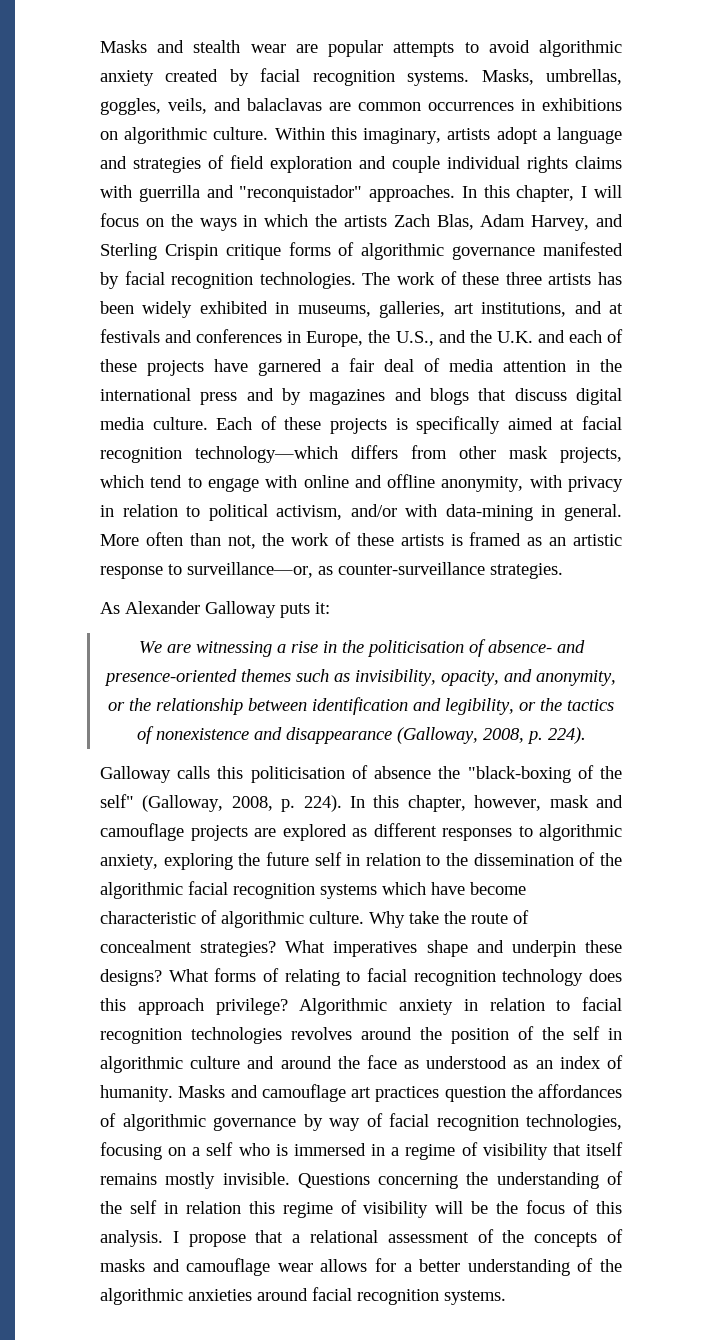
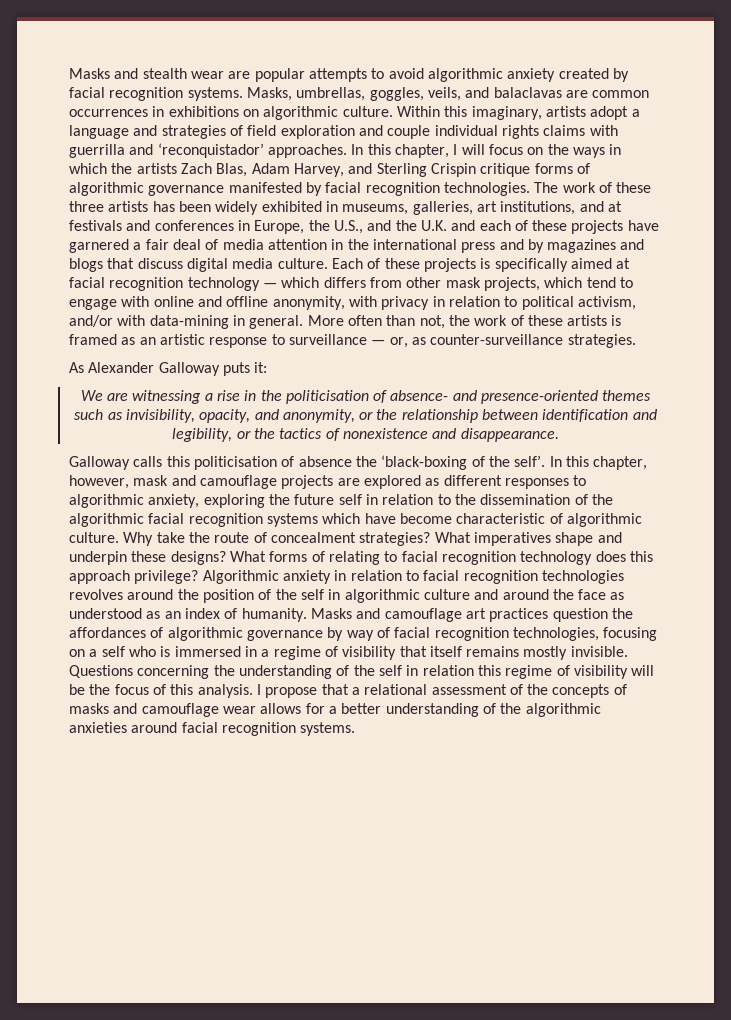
[239,185,363,202] "reconquistador" -> [157,143,264,158] ‘reconquistador’
[195,446,338,463] technology—which -> [187,277,320,291] technology — which
[187,562,313,578] surveillance—or, -> [288,334,408,348] surveillance — or,
[285,727,586,744] disappearance (Galloway, 2008, p. 224). -> [460,428,559,442] disappearance.
[467,765,622,783] [100,794,342,812] "black-boxing of the self" (Galloway, 2008, p. 224). -> [381,455,546,470] ‘black-boxing of the self’.

